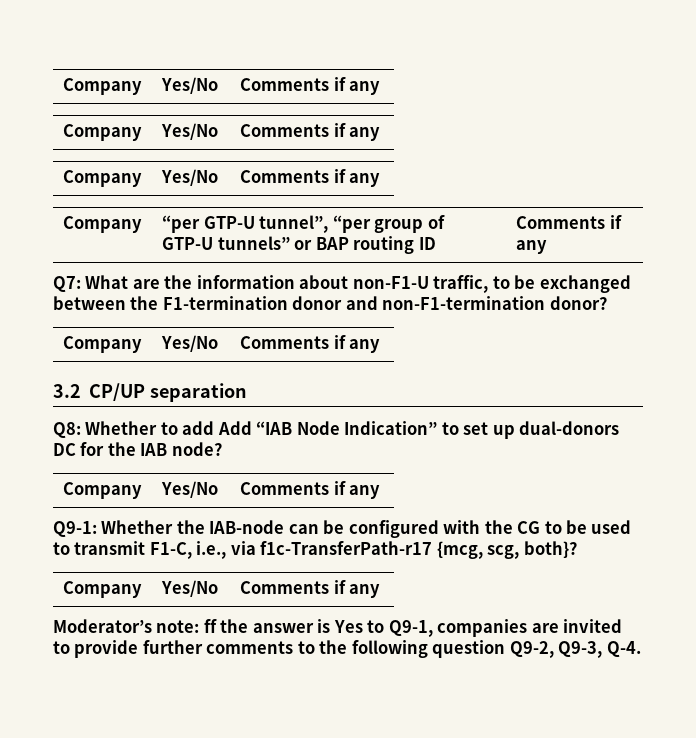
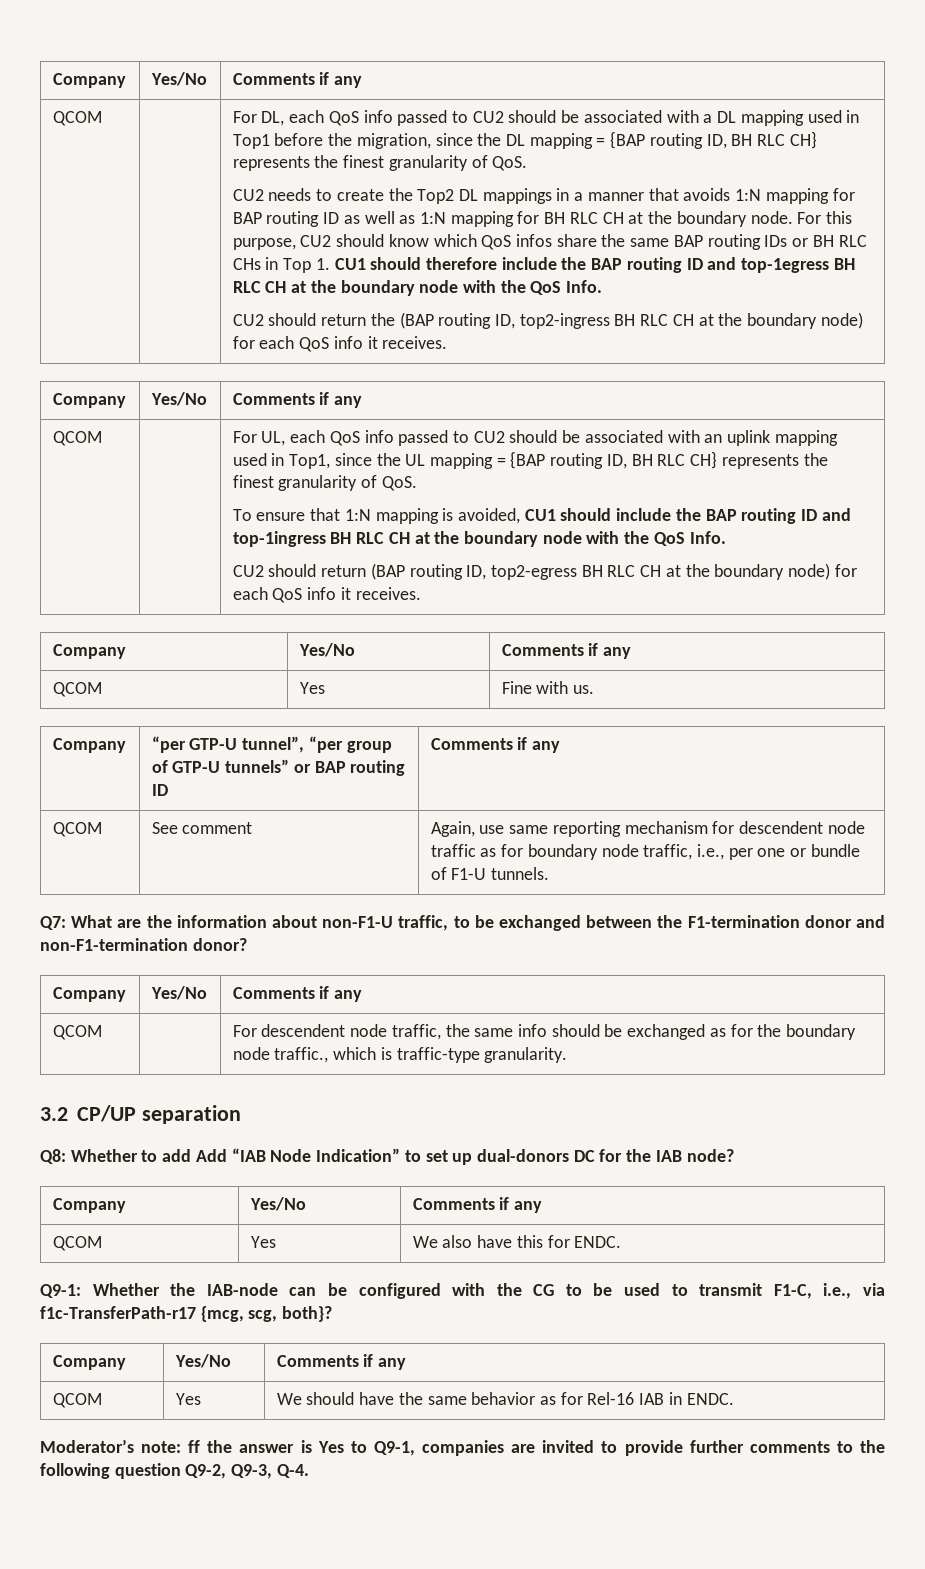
[63,78,143,95] [161,77,219,94] [240,77,381,95] [63,124,143,141] [161,123,219,140] [240,123,381,141] [63,170,143,187] [161,169,219,186] [240,169,381,187] Company | Yes/No | Comments if any // Company | Yes/No | Comments if any // Company | Yes/No | Comments if any -> [52,73,126,88] [150,72,207,86] [232,72,363,88] [52,111,102,126] [232,110,860,126] [232,131,817,149] [232,155,528,171] [232,188,855,204] [232,211,853,227] [232,234,867,250] [232,257,855,273] [232,280,603,296] [232,312,863,329] [232,336,448,352] [52,393,126,408] [150,392,207,406] [232,392,363,408] [52,431,102,446] [232,430,838,446] [232,451,828,469] [232,475,417,491] [232,508,851,524] [232,531,726,547] [232,563,857,580] [232,587,421,603] [52,644,126,659] [298,643,355,657] [501,643,632,659] [52,682,102,697] [299,682,325,694] [501,681,595,694] Company | Yes/No | Comments if any // QCOM | | For DL, each QoS info passed to CU2 should be associated with a DL mapping used in Top1 before the migration, since the DL mapping = {BAP routing ID, BH RLC CH} represents the finest granularity of QoS. // CU2 needs to create the Top2 DL mappings in a manner that avoids 1:N mapping for BAP routing ID as well as 1:N mapping for BH RLC CH at the boundary node. For this purpose, CU2 should know which QoS infos share the same BAP routing IDs or BH RLC CHs in Top 1. CU1 should therefore include the BAP routing ID and top-1egress BH RLC CH at the boundary node with the QoS Info. // CU2 should return the (BAP routing ID, top2-ingress BH RLC CH at the boundary node) for each QoS info it receives. // Company | Yes/No | Comments if any // QCOM | | For UL, each QoS info passed to CU2 should be associated with an uplink mapping used in Top1, since the UL mapping = {BAP routing ID, BH RLC CH} represents the finest granularity of QoS. // To ensure that 1:N mapping is avoided, CU1 should include the BAP routing ID and top-1ingress BH RLC CH at the boundary node with the QoS Info. // CU2 should return (BAP routing ID, top2-egress BH RLC CH at the boundary node) for each QoS info it receives. // Company | Yes/No | Comments if any // QCOM | Yes | Fine with us.
(548, 247) none -> [52,822,102,837] [151,822,253,834] [430,821,865,837] [430,844,860,860] [430,867,550,880] // QCOM | See comment | Again, use same reporting mechanism for descendent node traffic as for boundary node traffic, i.e., per one or bundle of F1-U tunnels.
(381, 346) none -> [52,1025,102,1040] [232,1024,857,1040] [232,1047,568,1063] // QCOM | | For descendent node traffic, the same info should be exchanged as for the boundary node traffic., which is traffic-type granularity.
(381, 492) none -> [52,1236,102,1251] [250,1236,276,1248] [412,1235,622,1248] // QCOM | Yes | We also have this for ENDC.
(381, 591) none -> [52,1393,102,1408] [175,1393,201,1405] [276,1392,734,1405] // QCOM | Yes | We should have the same behavior as for Rel-16 IAB in ENDC.

